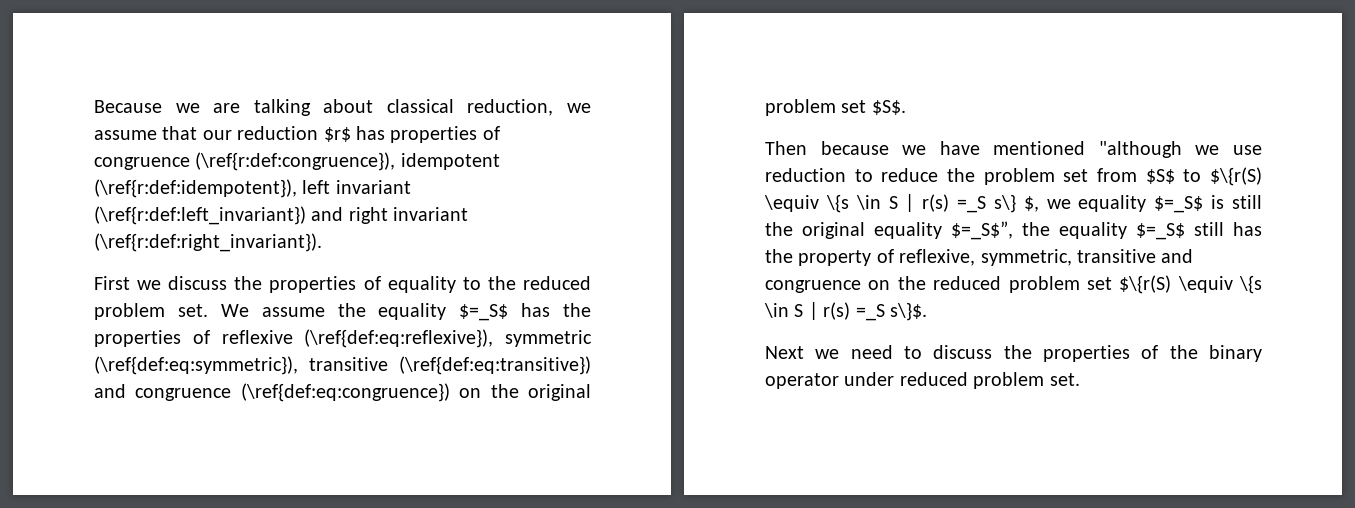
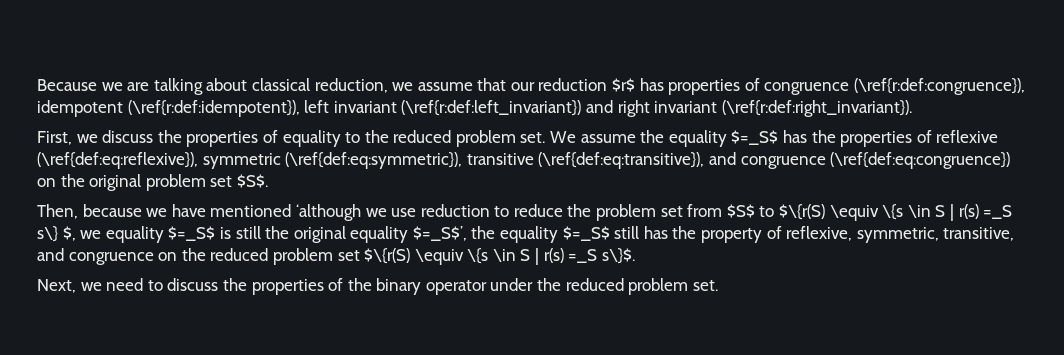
[94,276,130,290] First -> [37,131,72,145] First,
[399,356,591,375] (\ref{def:eq:transitive}) -> [538,152,705,169] (\ref{def:eq:transitive}),
[765,141,807,155] Then -> [37,204,78,219] Then,
[1098,141,1182,158] "although -> [295,204,361,221] ‘although
[951,221,1013,240] $=_S$”, -> [412,226,467,241] $=_S$’,
[1077,249,1156,263] transitive -> [943,227,1015,241] transitive,
[765,346,804,359] Next -> [37,279,76,293] Next,
(895, 379) none -> [537,278,562,291] the

